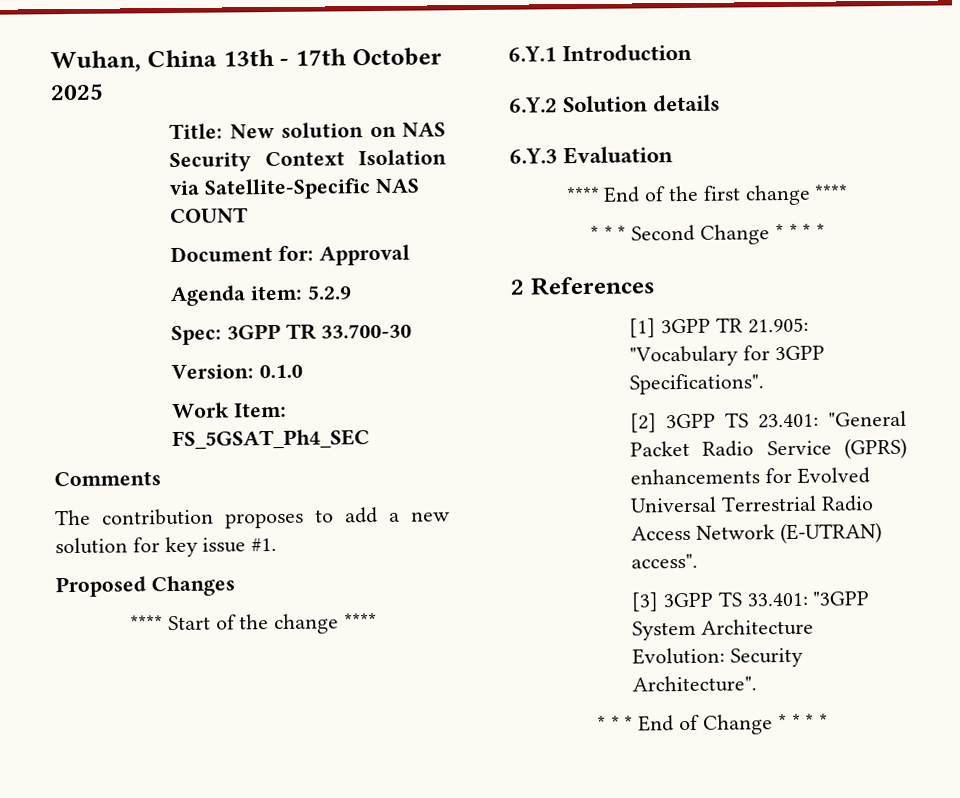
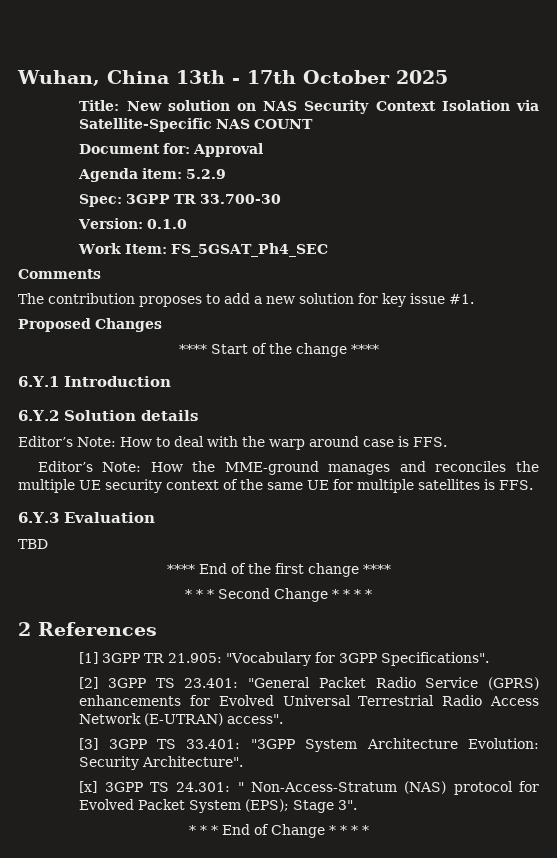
(722, 103) none -> [18,436,447,450] [37,461,539,475] [18,479,533,493] // Editor’s Note: How to deal with the warp around case is FFS. // Editor’s Note: How the MME-ground manages and reconciles the multiple UE security context of the same UE for multiple satellites is FFS.
(674, 155) none -> [18,539,48,549] // TBD
(758, 684) none -> [79,781,539,795] [79,799,358,813] // [x] 3GPP TS 24.301: " Non-Access-Stratum (NAS) protocol for Evolved Packet System (EPS); Stage 3".

